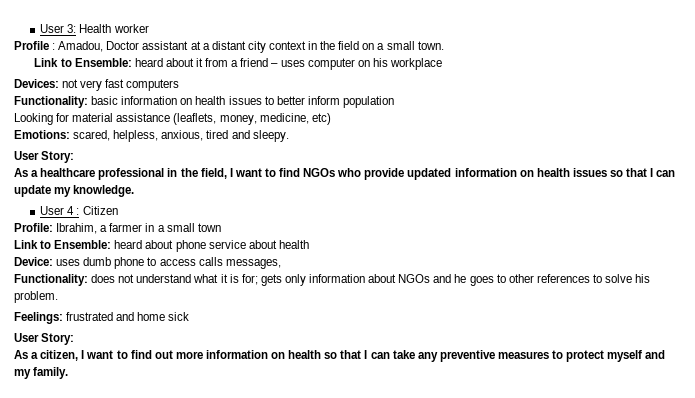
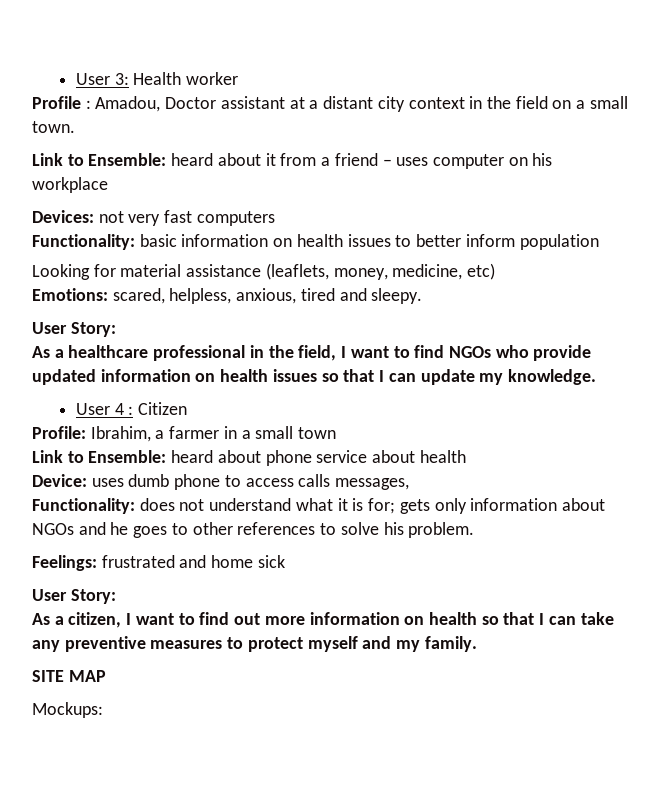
(69, 373) none -> [32,670,106,682] [32,702,103,718] // SITE MAP // Mockups:

